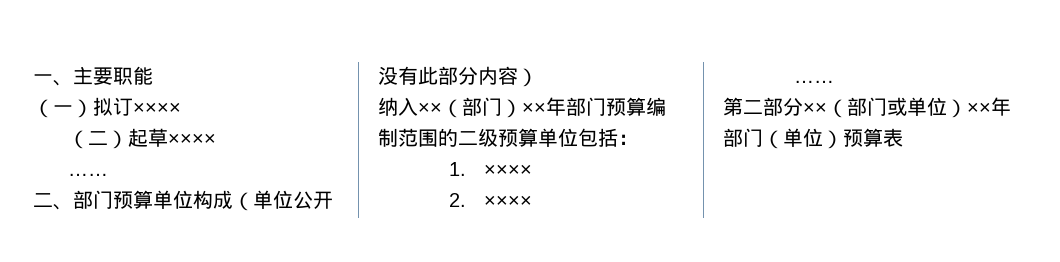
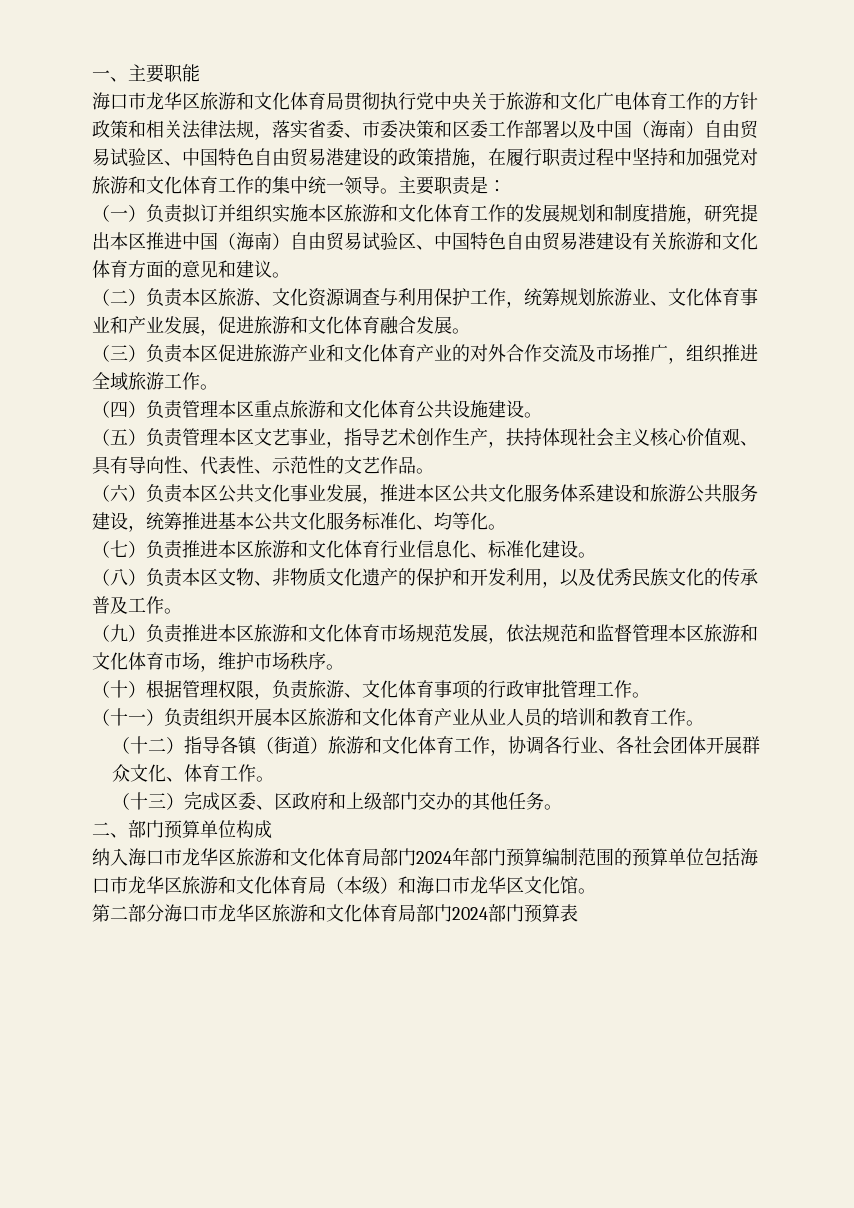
[33,97,181,118] [68,128,217,149] [68,173,109,176] （一）拟订×××× // （二）起草×××× // …… -> [92,92,758,111] [92,119,759,140] [92,147,758,168] [92,176,506,195] [92,204,758,224] [92,231,758,251] [92,260,290,278] [92,288,758,308] [92,316,470,336] [92,344,758,364] [92,372,218,391] [92,400,542,419] [92,428,758,448] [92,456,434,475] [92,484,758,504] [92,512,506,532] [92,540,596,559] [92,568,758,588] [92,596,182,614] [92,624,758,644] [92,652,344,672] [92,680,650,700] [92,708,704,727] [111,736,760,756] [111,764,274,782] [111,791,562,811] 海口市龙华区旅游和文化体育局贯彻执行党中央关于旅游和文化广电体育工作的方针政策和相关法律法规，落实省委、市委决策和区委工作部署以及中国（海南）自由贸易试验区、中国特色自由贸易港建设的政策措施，在履行职责过程中坚持和加强党对旅游和文化体育工作的集中统一领导。主要职责是： // （一）负责拟订并组织实施本区旅游和文化体育工作的发展规划和制度措施，研究提出本区推进中国（海南）自由贸易试验区、中国特色自由贸易港建设有关旅游和文化体育方面的意见和建议。 // （二）负责本区旅游、文化资源调查与利用保护工作，统筹规划旅游业、文化体育事业和产业发展，促进旅游和文化体育融合发展。 // （三）负责本区促进旅游产业和文化体育产业的对外合作交流及市场推广，组织推进全域旅游工作。 // （四）负责管理本区重点旅游和文化体育公共设施建设。 // （五）负责管理本区文艺事业，指导艺术创作生产，扶持体现社会主义核心价值观、具有导向性、代表性、示范性的文艺作品。 // （六）负责本区公共文化事业发展，推进本区公共文化服务体系建设和旅游公共服务建设，统筹推进基本公共文化服务标准化、均等化。 // （七）负责推进本区旅游和文化体育行业信息化、标准化建设。 // （八）负责本区文物、非物质文化遗产的保护和开发利用，以及优秀民族文化的传承普及工作。 // （九）负责推进本区旅游和文化体育市场规范发展，依法规范和监督管理本区旅游和文化体育市场，维护市场秩序。 // （十）根据管理权限，负责旅游、文化体育事项的行政审批管理工作。 // （十一）负责组织开展本区旅游和文化体育产业从业人员的培训和教育工作。 // （十二）指导各镇（街道）旅游和文化体育工作，协调各行业、各社会团体开展群众文化、体育工作。 // （十三）完成区委、区政府和上级部门交办的其他任务。
[233,190,333,211] [378,66,538,87] [378,97,546,118] （单位公开没有此部分内容） // 纳入××（部门）×× -> [92,848,452,866] // 纳入海口市龙华区旅游和文化体育局部门2024
[458,128,498,147] 二级 -> (632, 857) none
[618,134,638,145] [448,162,532,176] [448,193,532,207] [793,80,834,83] [723,97,1011,118] [723,128,843,149] ： // 1. ×××× // 2. ×××× // …… // 第二部分××（部门或单位）××年部门（单位） -> [740,848,758,866] [92,876,596,894] [92,904,524,922] 海口市龙华区旅游和文化体育局（本级）和海口市龙华区文化馆。 // 第二部分海口市龙华区旅游和文化体育局部门2024部门

